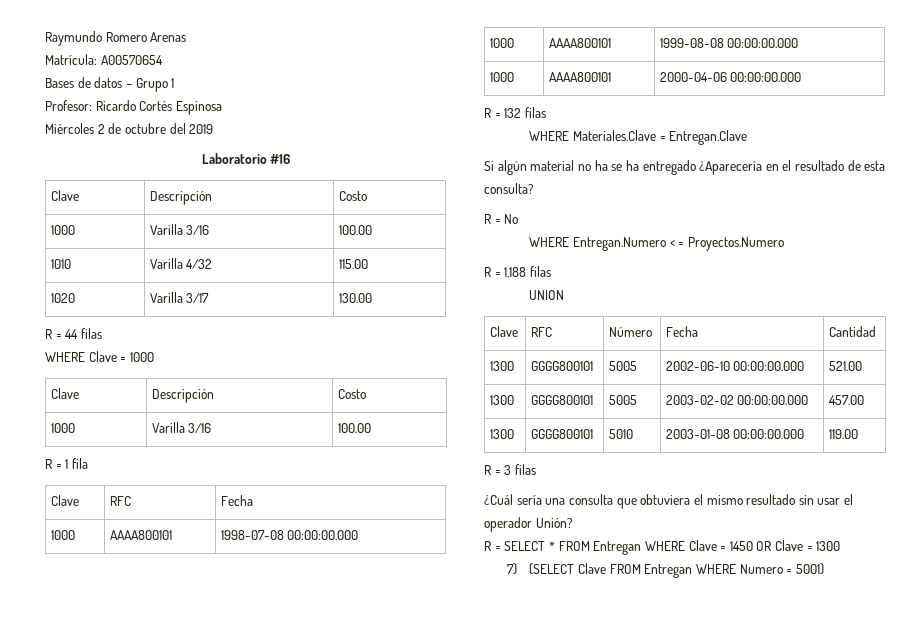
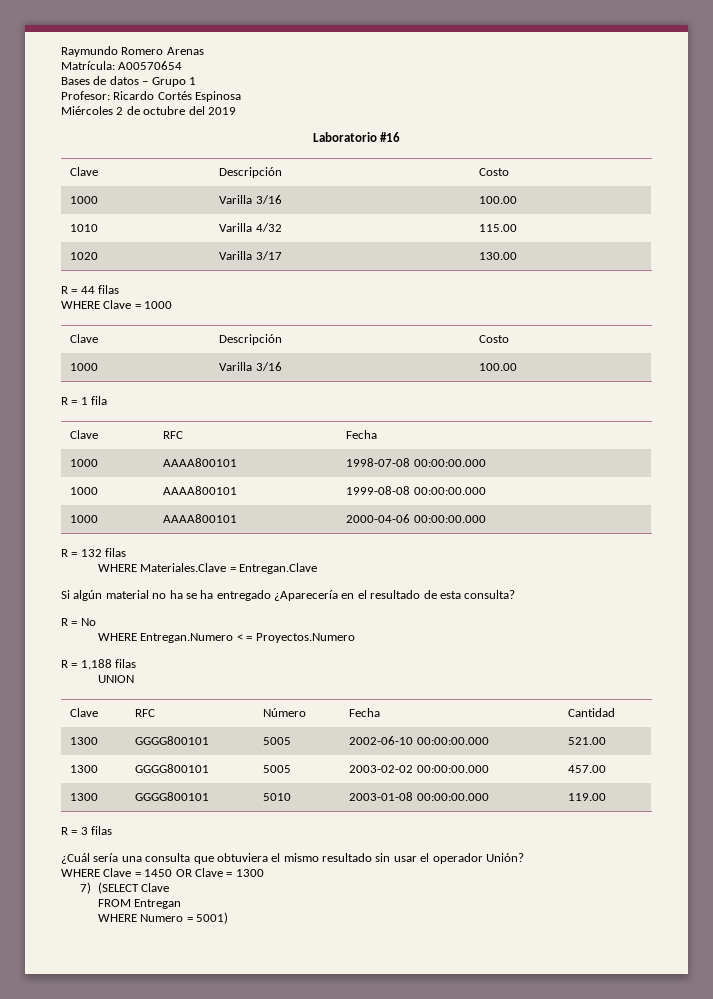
[484,541,642,555] R = SELECT * FROM Entregan -> (524, 857) none
[609,564,693,578] FROM Entregan -> [98,899,182,909] // FROM Entregan //

